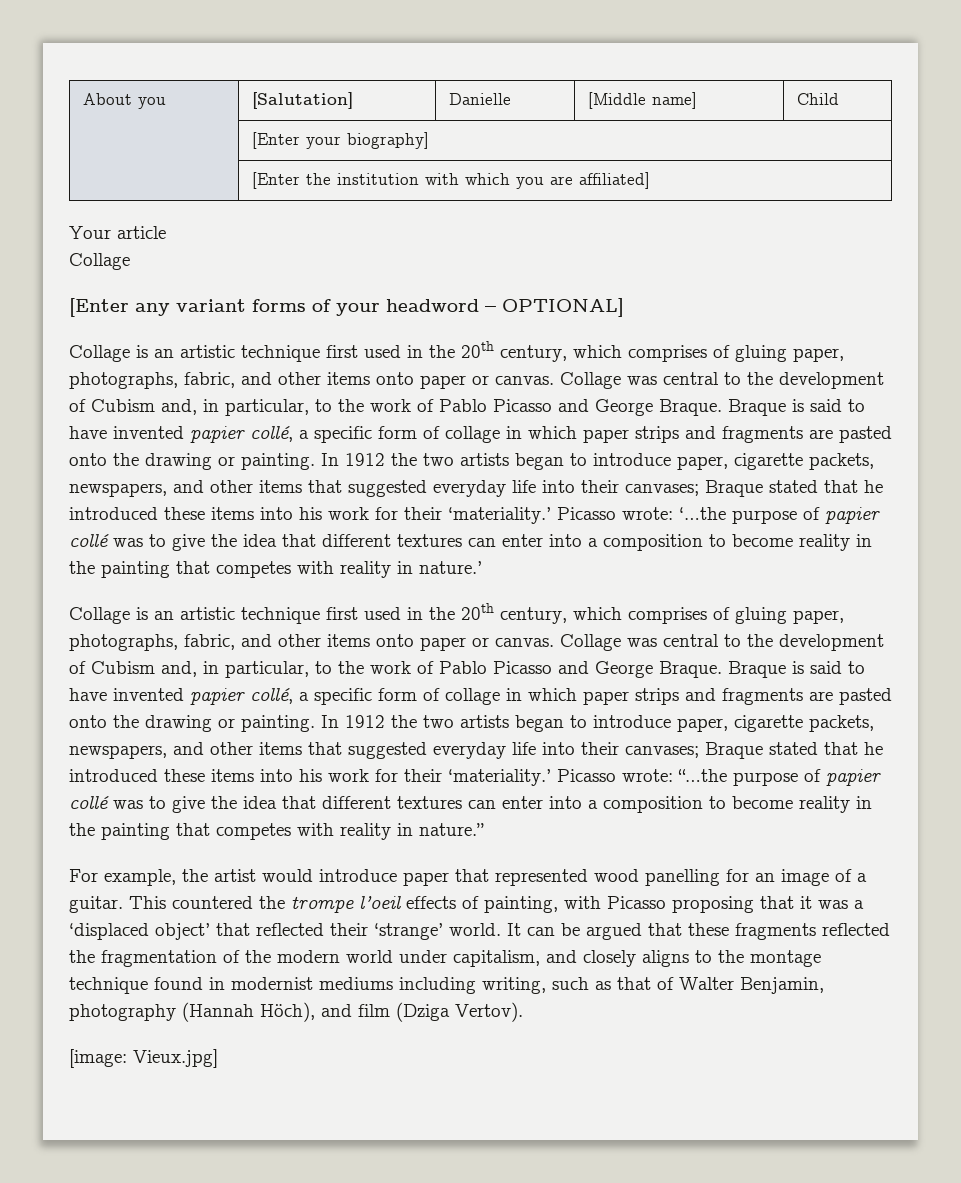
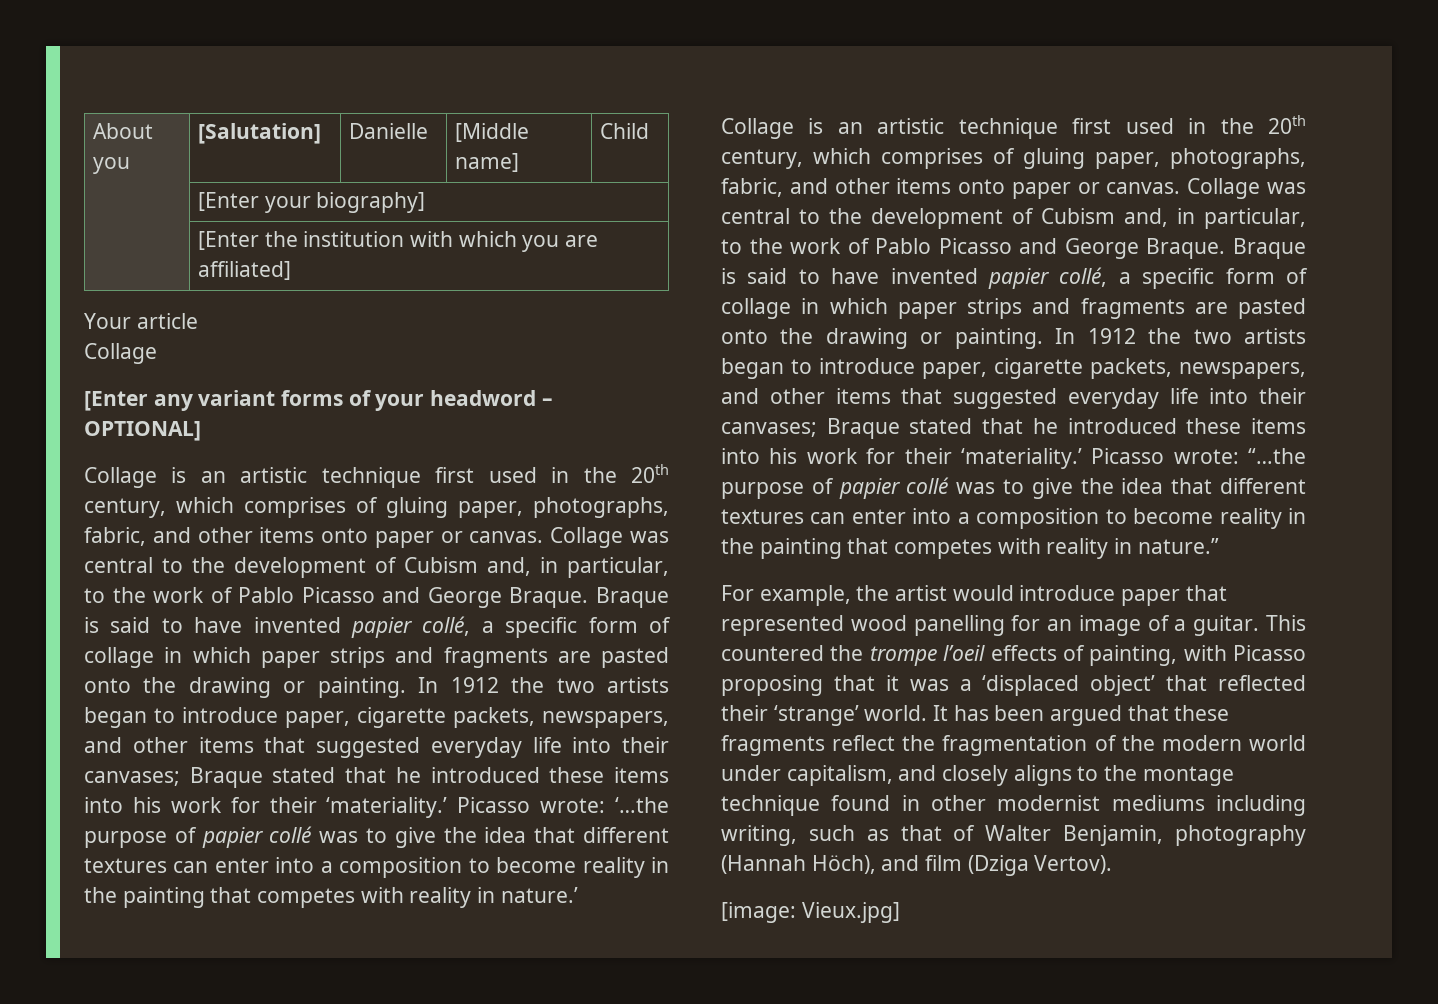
[527,923,580,936] can be -> [953,705,1045,721] has been
[822,923,890,936] reflected -> [832,735,896,751] reflect
(225, 983) none -> [931,795,986,811] other

